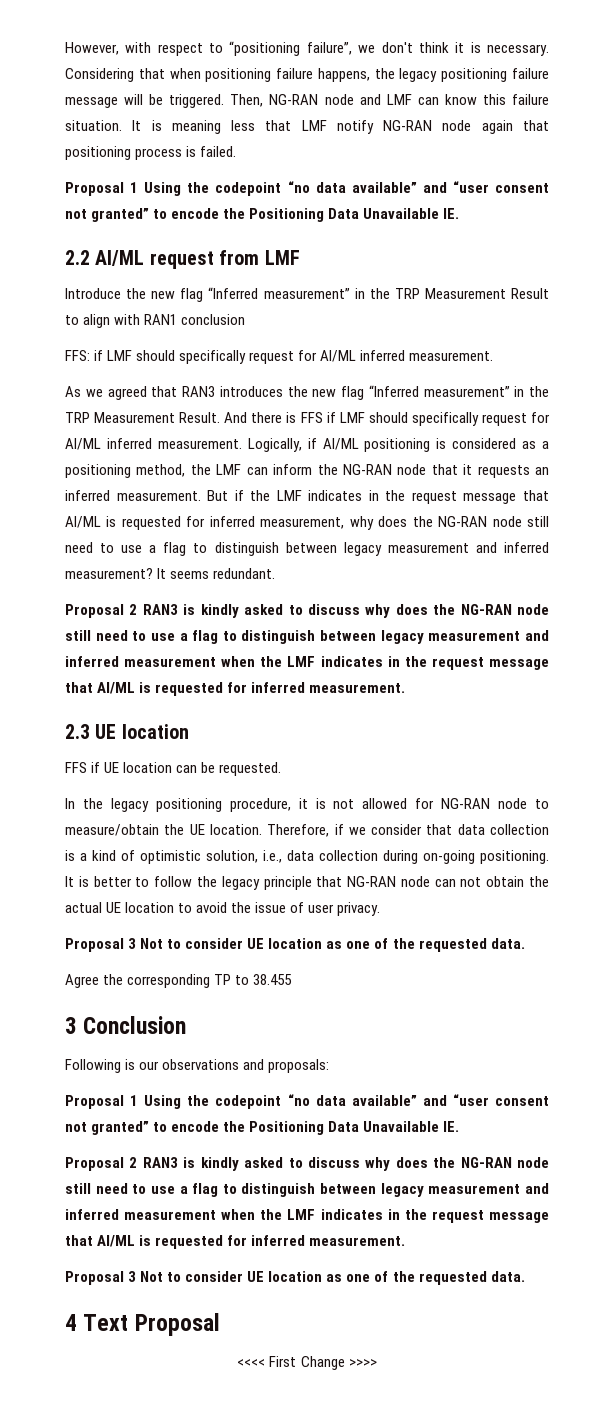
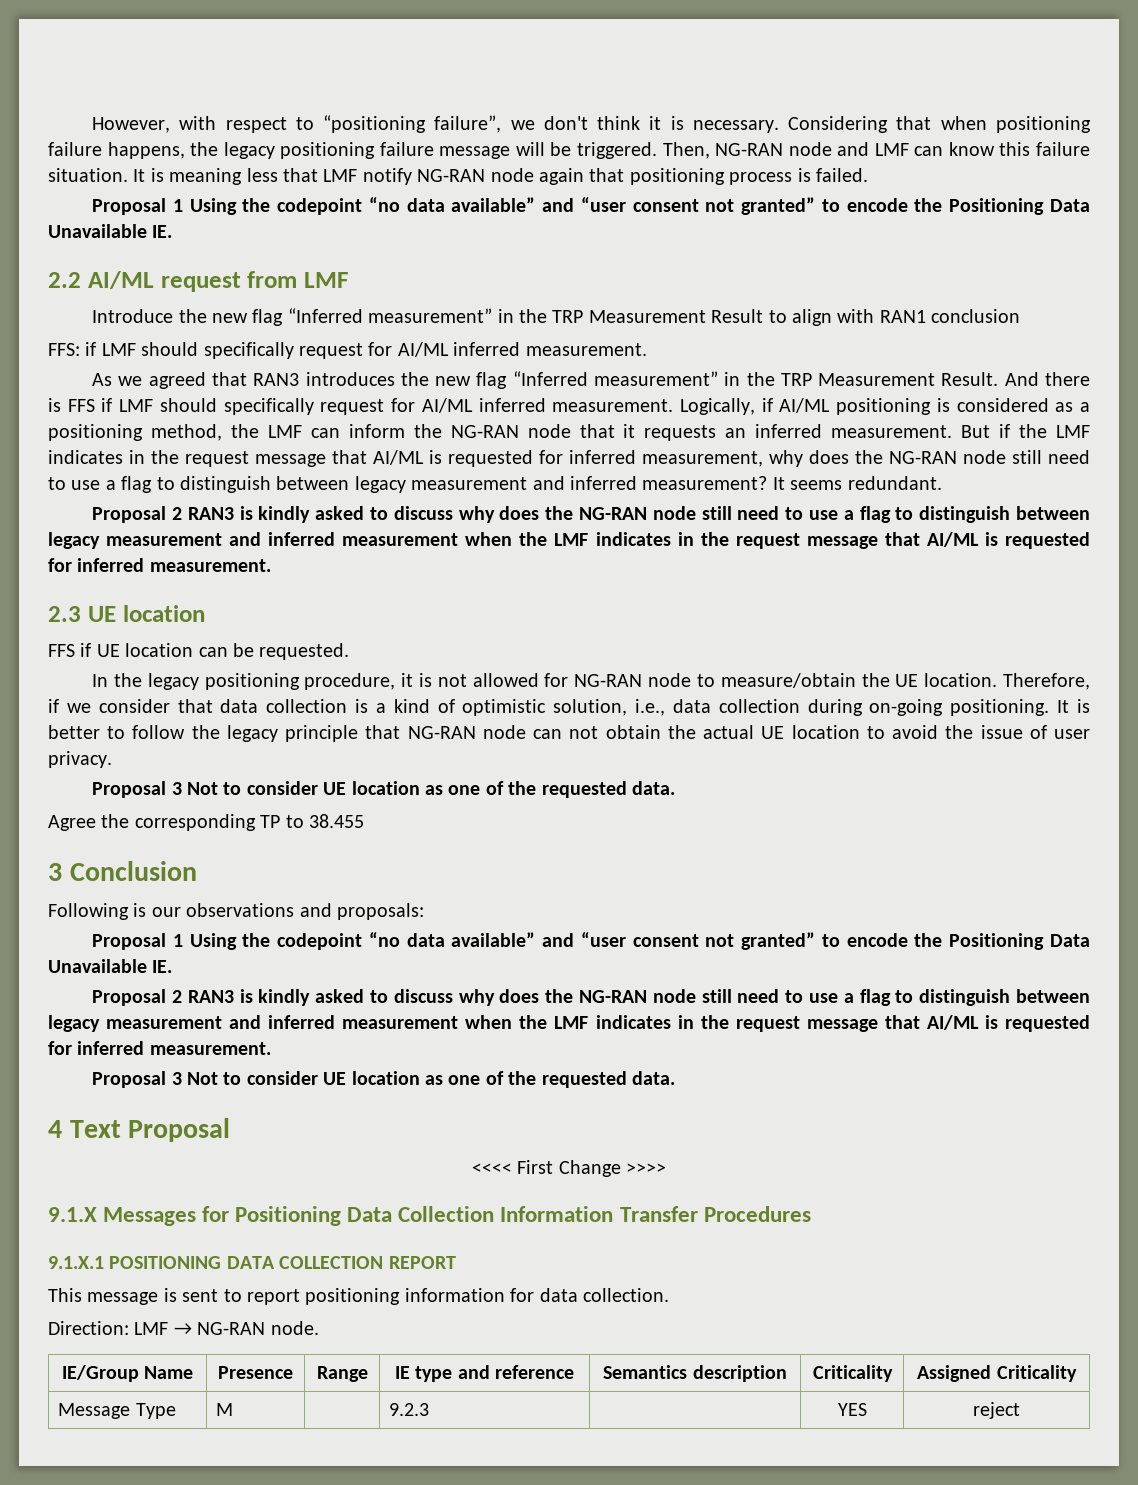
(377, 1363) none -> [48,1206,811,1226] [48,1256,456,1269] [48,1288,669,1305] [48,1321,319,1335] [61,1365,194,1382] [218,1366,293,1379] [316,1366,368,1382] [394,1365,575,1382] [603,1365,787,1382] [812,1365,893,1382] [917,1365,1077,1382] [58,1403,176,1419] [216,1403,234,1416] [389,1403,430,1416] [837,1403,867,1416] [972,1402,1020,1419] // 9.1.X Messages for Positioning Data Collection Information Transfer Procedures // 9.1.X.1 POSITIONING DATA COLLECTION REPORT // This message is sent to report positioning information for data collection. // Direction: LMF → NG-RAN node. // IE/Group Name | Presence | Range | IE type and reference | Semantics description | Criticality | Assigned Criticality // Message Type | M | | 9.2.3 | | YES | reject

